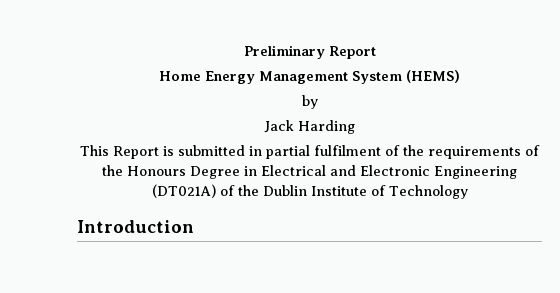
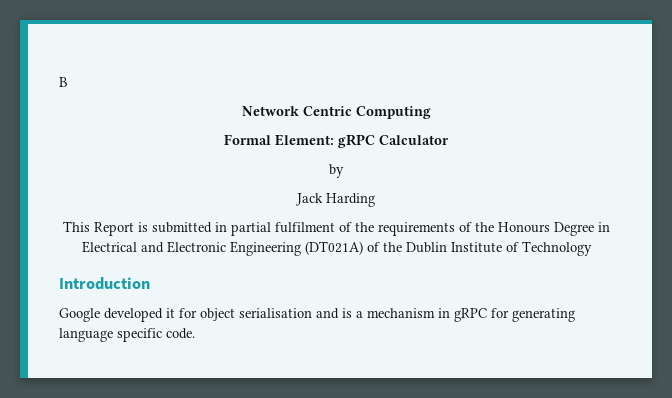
[243,45,376,59] [159,70,460,84] Preliminary Report // Home Energy Management System (HEMS) -> [59,77,68,87] [241,106,431,119] [224,134,449,148] B // Network Centric Computing // Formal Element: gRPC Calculator
(194, 226) none -> [59,308,575,322] [59,328,195,342] // Google developed it for object serialisation and is a mechanism in gRPC for generating language specific code.

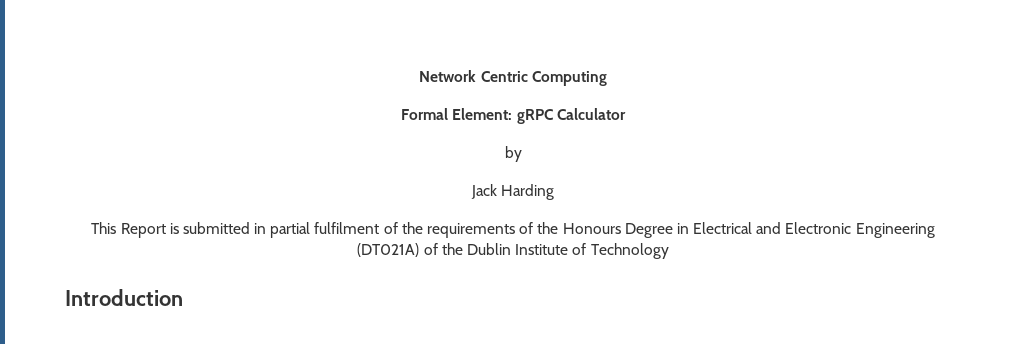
[59,77,68,87] B // -> (419, 76) none
[59,308,575,322] [59,328,195,342] // Google developed it for object serialisation and is a mechanism in gRPC for generating language specific code. -> (183, 297) none

